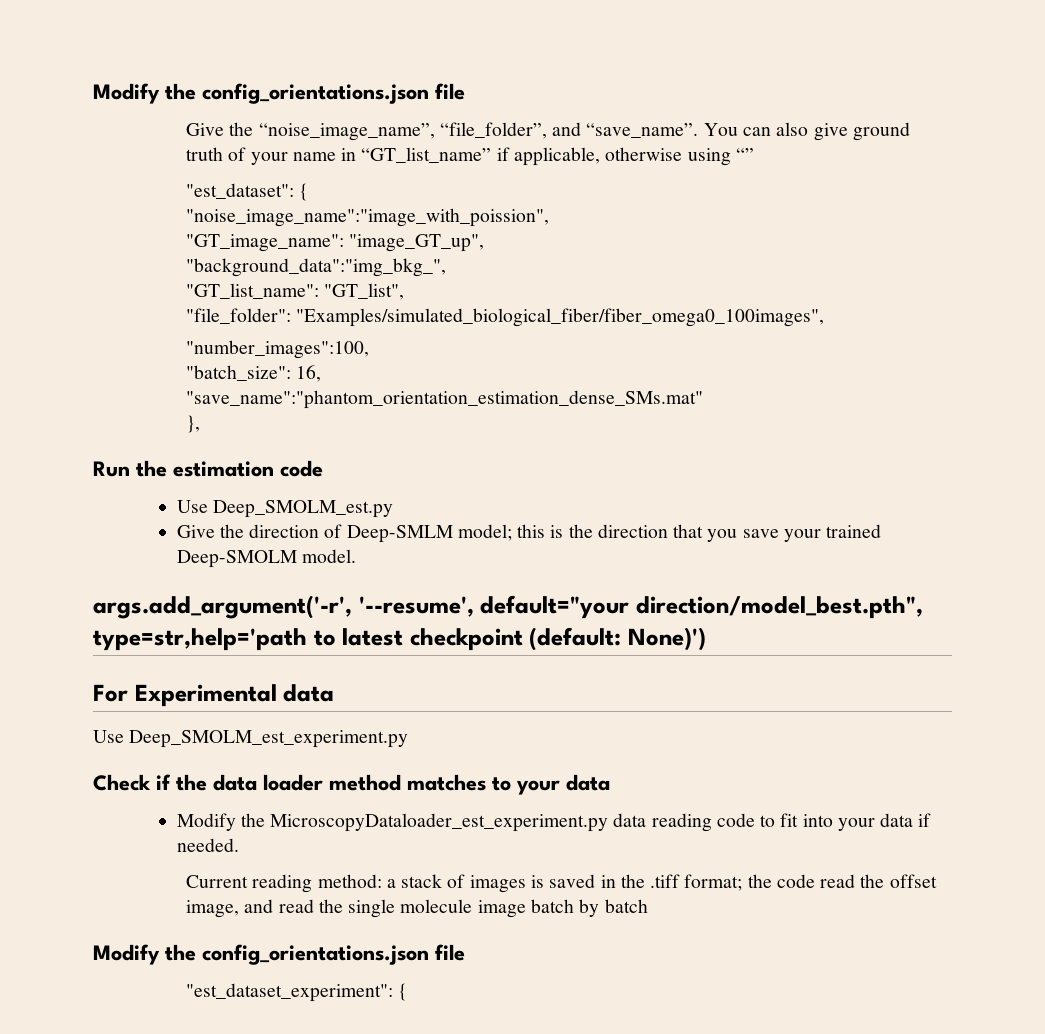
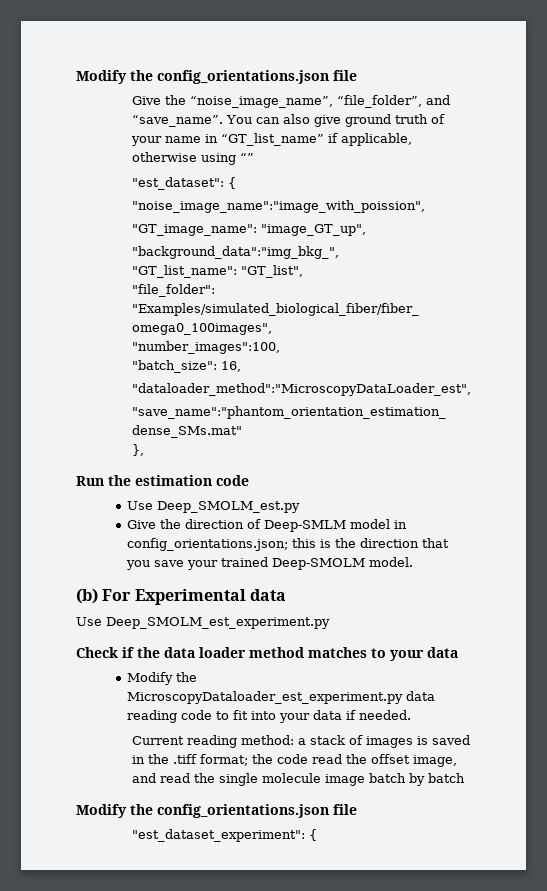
(322, 373) none -> [131,383,471,396] // "dataloader_method":"MicroscopyDataLoader_est",
[457,524,512,541] model; -> [350,519,408,529] [127,538,289,551] model in config_orientations.json;
[93,595,923,619] [93,627,707,651] args.add_argument('-r', '--resume', default="your direction/model_best.pth", type=str,help='path to latest checkpoint (default: None)') // -> [76,588,98,604] (b)

